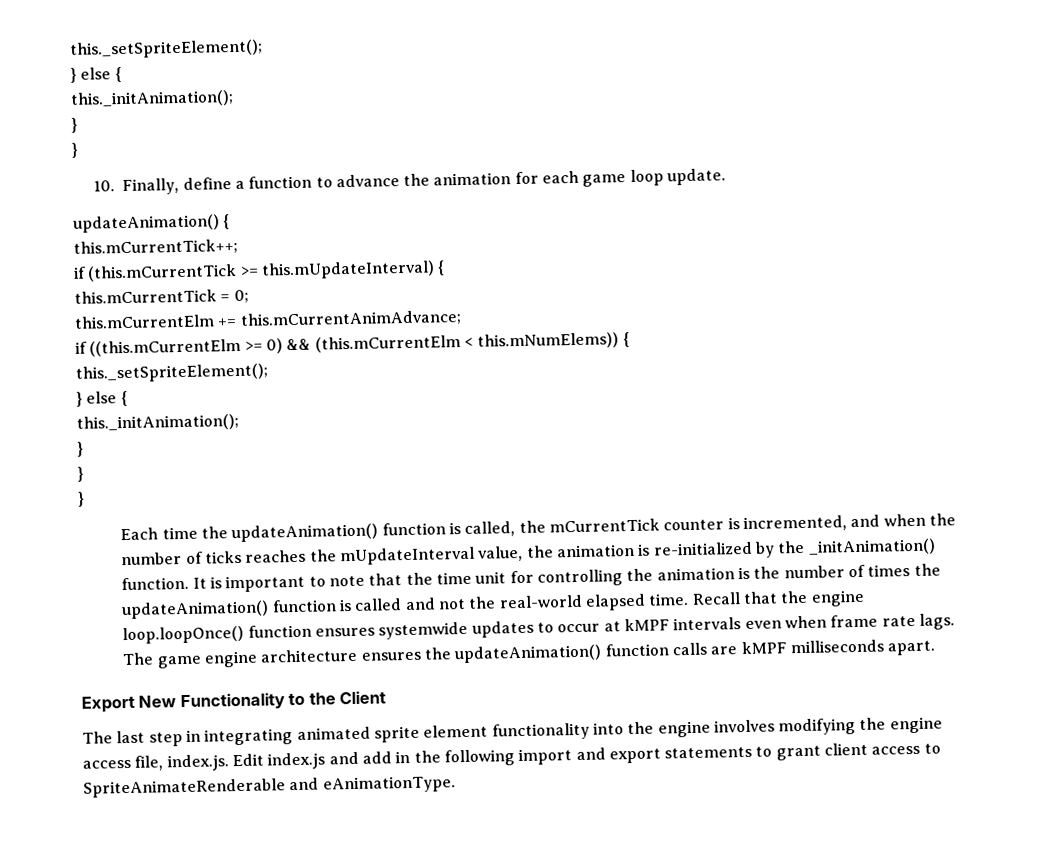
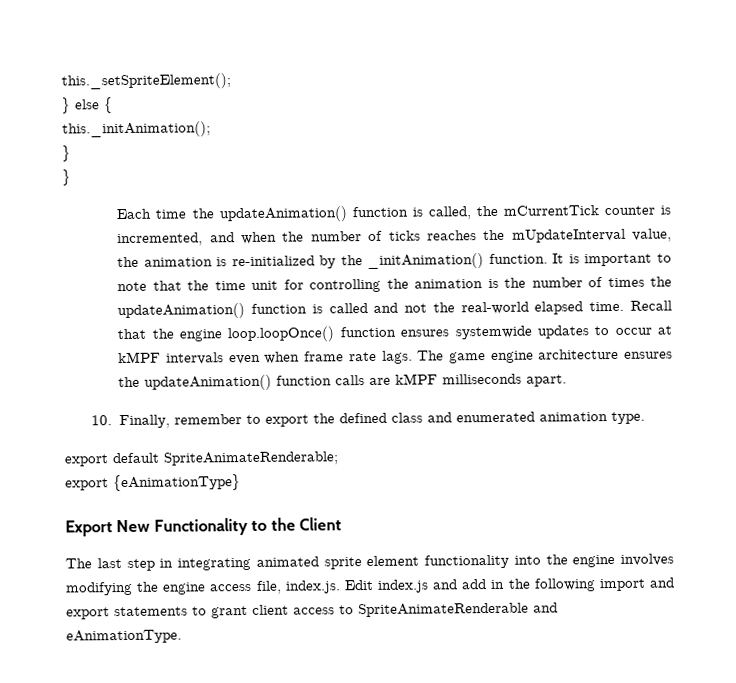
[69,39,263,59] [70,67,122,83] [70,90,234,108] [71,117,78,133] [71,142,79,158] [93,168,727,196] [73,214,231,233] [73,238,238,256] [73,260,446,282] [74,289,249,304] [74,310,462,329] [75,332,630,357] [75,363,268,383] [76,390,128,407] [76,413,239,432] [77,441,84,457] [77,466,84,482] [77,491,85,507] this._setSpriteElement(); // } else { // this._initAnimation(); // } // } // 10. Finally, define a function to advance the animation for each game loop update. // updateAnimation() { // this.mCurrentTick++; // if (this.mCurrentTick >= this.mUpdateInterval) { // this.mCurrentTick = 0; // this.mCurrentElm += this.mCurrentAnimAdvance; // if ((this.mCurrentElm >= 0) && (this.mCurrentElm < this.mNumElems)) { // this._setSpriteElement(); // } else { // this._initAnimation(); // } // } // } -> [61,73,231,90] [61,97,113,114] [62,121,211,138] [62,145,71,162] [62,169,71,186] this._setSpriteElement(); // } else { // this._initAnimation(); // } // }
(936, 648) none -> [91,411,645,429] [64,451,339,467] [65,474,241,492] // 10. Finally, remember to export the defined class and enumerated animation type. // export default SpriteAnimateRenderable; // export {eAnimationType}

